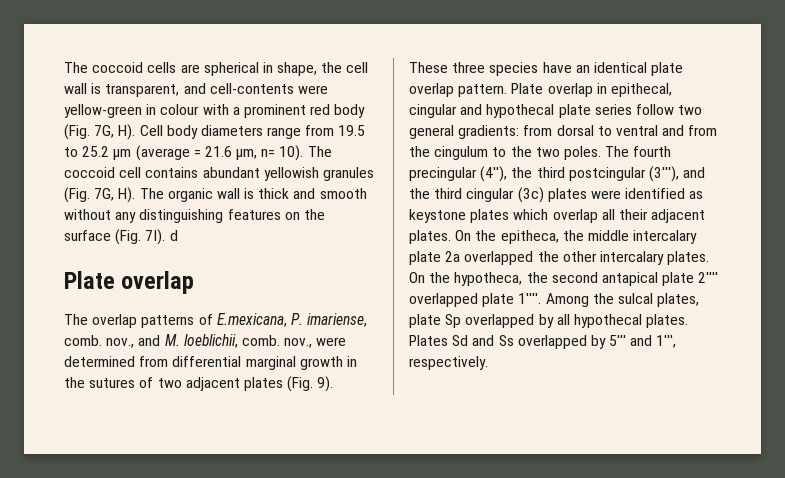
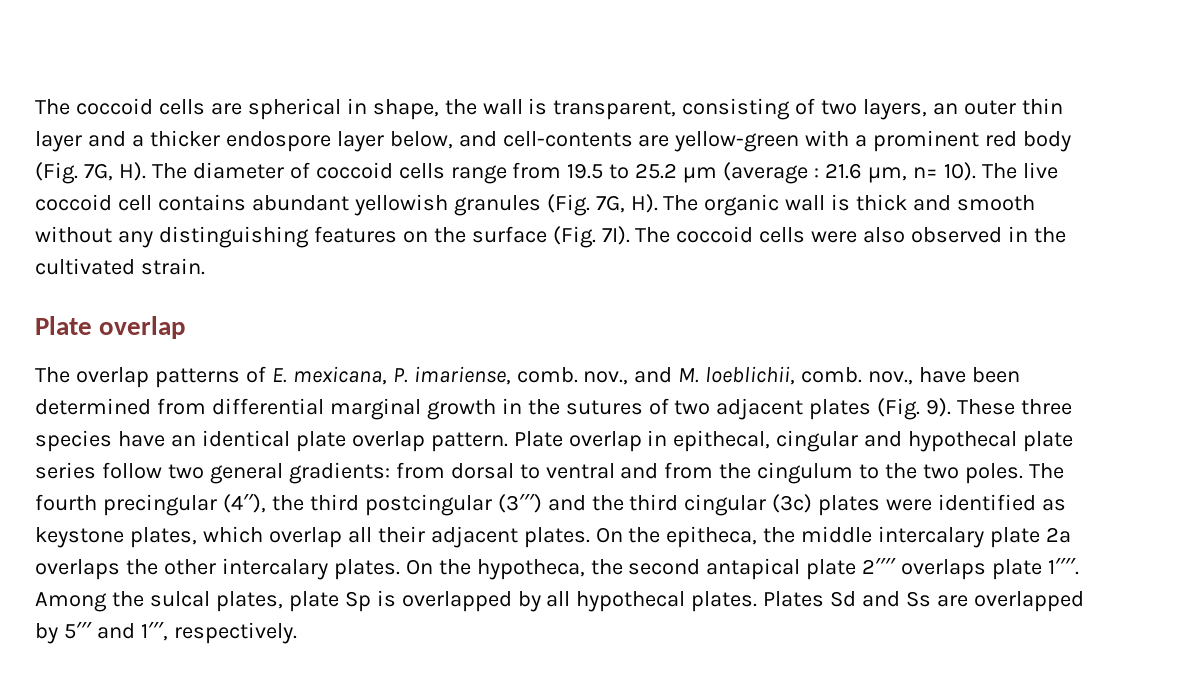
[346,62,369,73] cell -> (477, 107) none
[183,83,328,94] [64,104,200,118] and cell-contents were yellow-green in colour -> [682,98,1063,120] [35,130,800,152] consisting of two layers, an outer thin layer and a thicker endospore layer below, and cell-contents are yellow-green
[139,125,263,139] Cell body diameters -> [151,162,445,179] The diameter of coccoid cells
[193,150,201,157] = -> [814,168,820,178] :
(332, 151) none -> [1022,162,1058,179] live
[169,230,178,241] d -> [635,226,1067,243] [35,258,205,275] The coccoid cells were also observed in the cultivated strain.
[216,313,287,327] E.mexicana, -> [271,366,387,385] E. mexicana,
[316,337,347,346] were -> [919,367,1021,383] have been
[648,166,679,182] (3′′′), -> [497,494,542,513] (3′′′)
[470,209,510,223] plates -> [129,527,197,548] plates,
[464,251,534,265] overlapped -> [35,559,120,580] overlaps
[409,293,478,307] overlapped -> [901,559,987,580] overlaps
(462, 321) none -> [376,590,396,607] is
(514, 340) none -> [937,595,969,607] are

